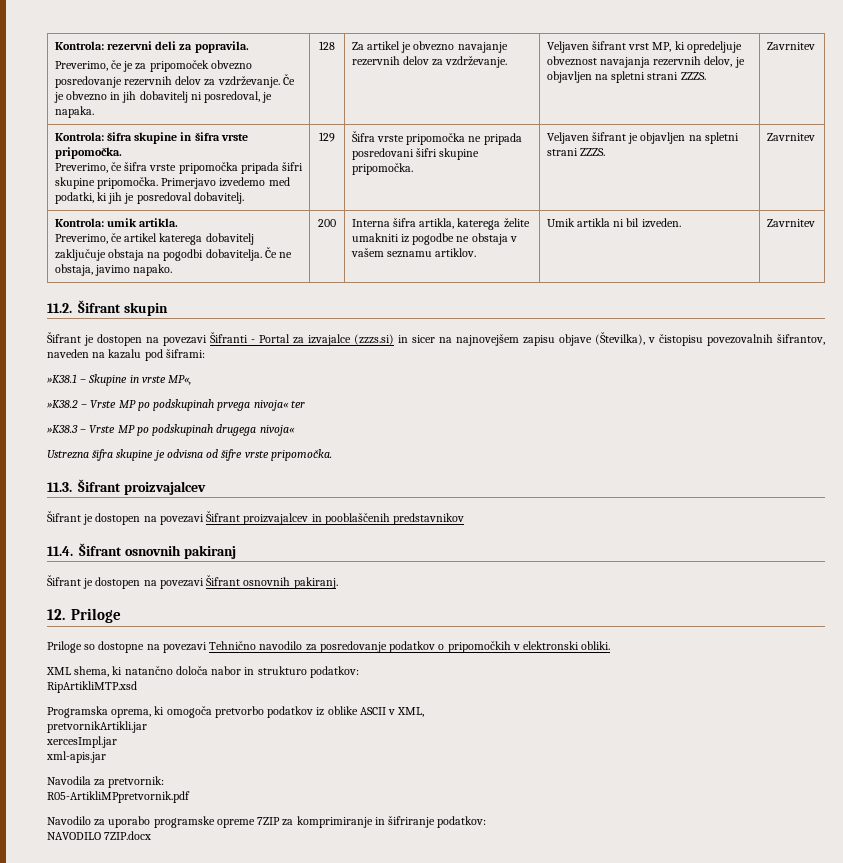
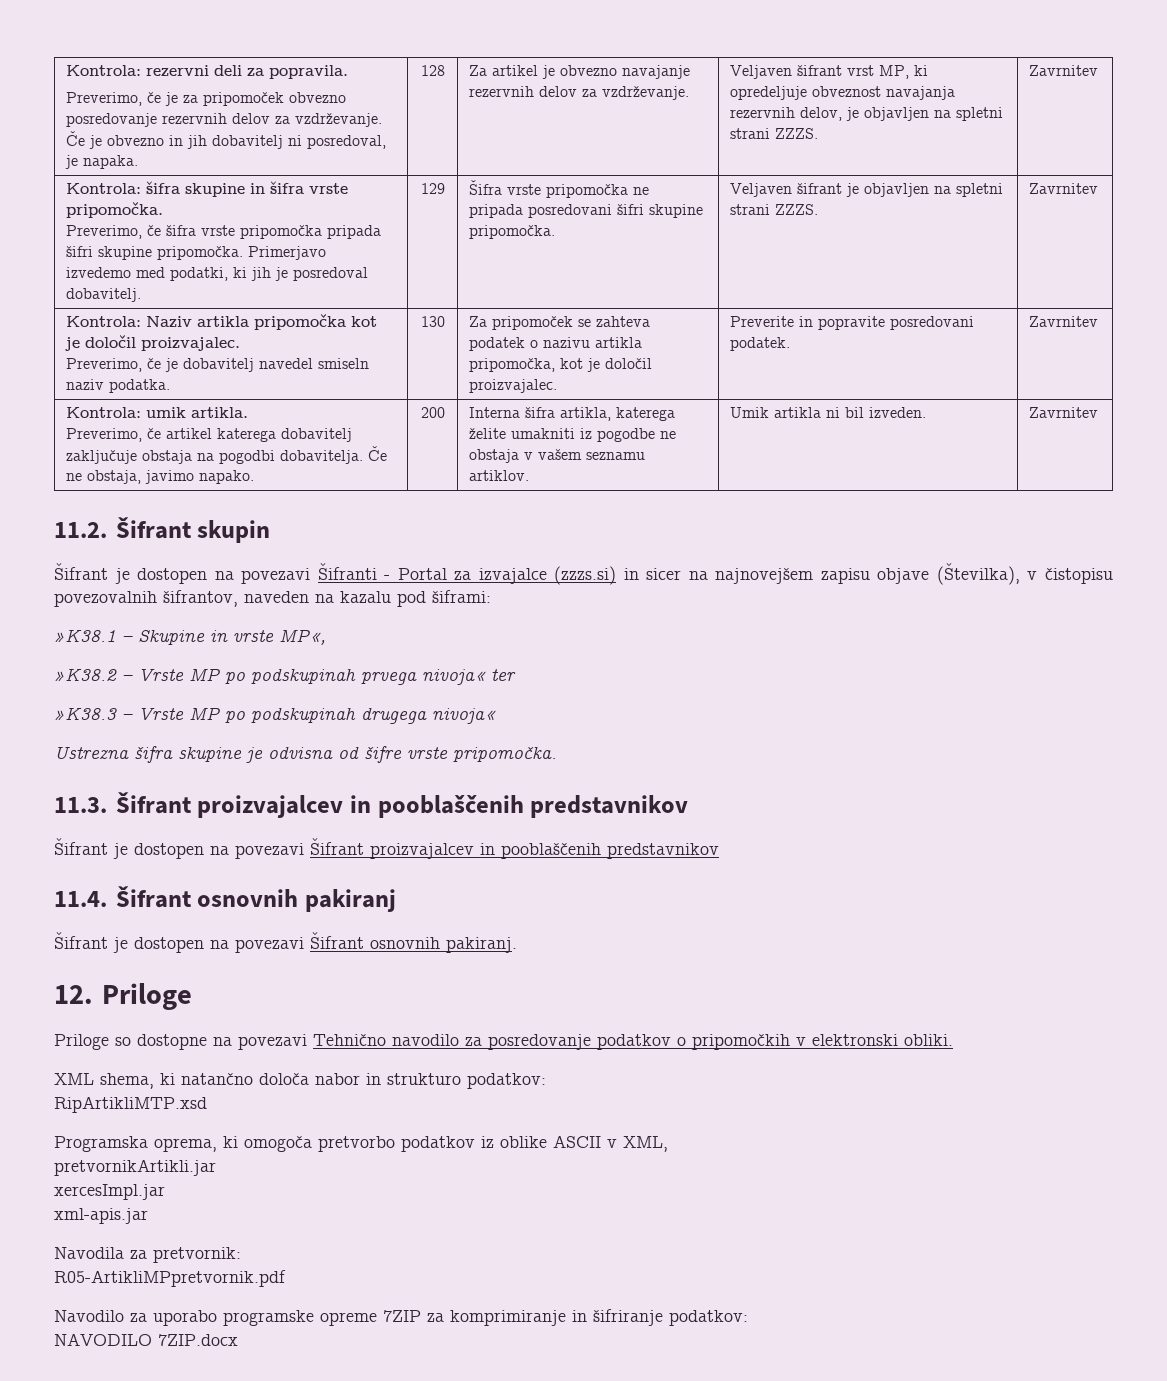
(815, 137) none -> [66,314,378,330] [65,335,241,351] [66,358,370,372] [66,379,171,393] [420,316,445,327] [469,316,651,330] [469,337,643,351] [469,358,653,372] [469,379,558,393] [730,316,975,330] [730,337,791,351] [1029,316,1099,327] // Kontrola: Naziv artikla pripomočka kot je določil proizvajalec. // Preverimo, če je dobavitelj navedel smiseln naziv podatka. | 130 | Za pripomoček se zahteva podatek o nazivu artikla pripomočka, kot je določil proizvajalec. | Preverite in popravite posredovani podatek. | Zavrnitev
(206, 488) none -> [349,795,689,818] in pooblaščenih predstavnikov

